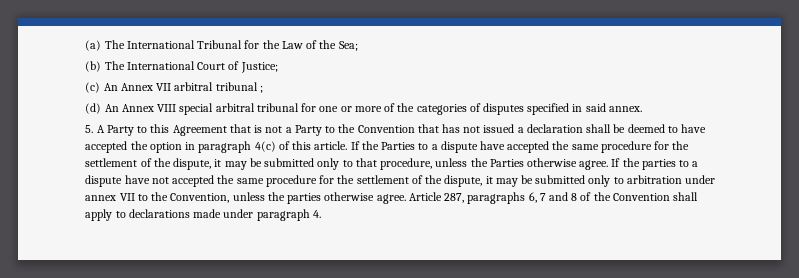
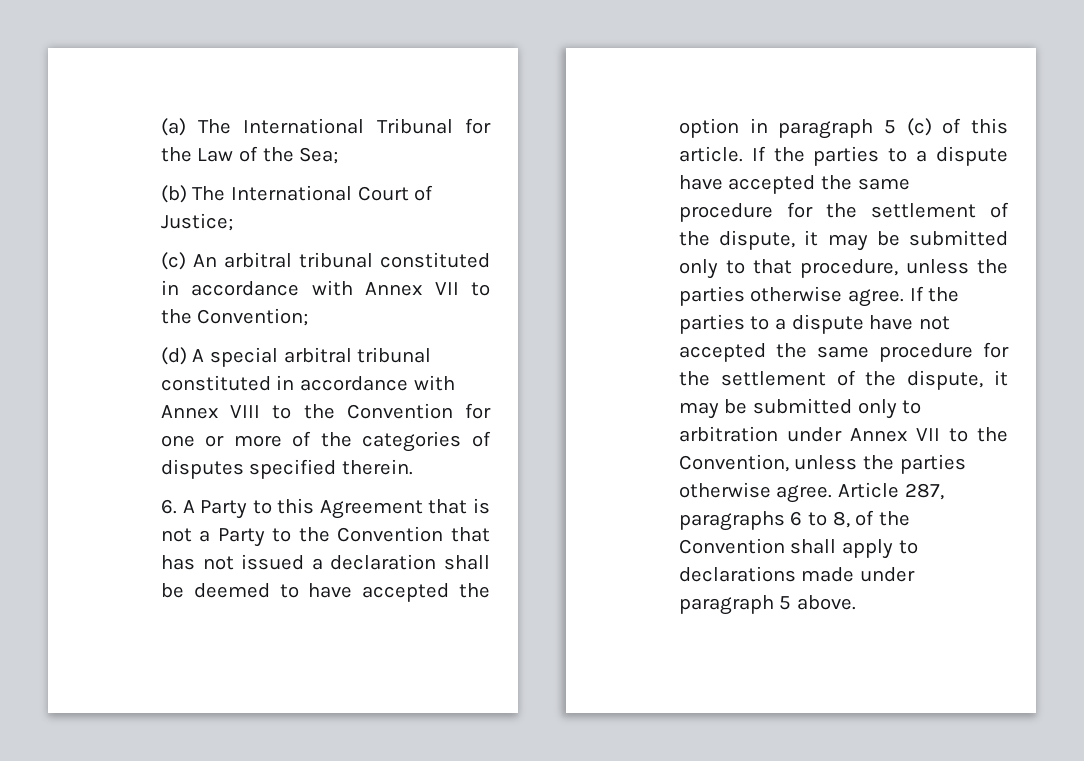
[120,82,263,93] [85,103,299,115] Annex VII arbitral tribunal ; // (d) An Annex VIII special arbitral tribunal -> [223,252,491,268] [160,280,490,296] [160,308,309,326] [160,347,432,367] [160,375,455,391] [160,403,453,419] arbitral tribunal constituted in accordance with Annex VII to the Convention; // (d) A special arbitral tribunal constituted in accordance with Annex VIII to the Convention
[572,103,642,112] [85,125,94,133] in said annex. // 5. -> [342,459,414,475] [160,499,177,514] therein. // 6.
[254,141,276,152] 4(c) -> [883,118,932,136] 5 (c)
[381,142,416,150] Parties -> [813,146,880,166] parties
[489,159,524,167] Parties -> [678,286,745,306] parties
[85,195,117,201] annex -> [849,428,907,442] Annex
[528,192,578,203] 6, 7 and 8 -> [790,511,850,528] 6 to 8,
[312,210,321,218] 4. -> [779,595,857,610] 5 above.

